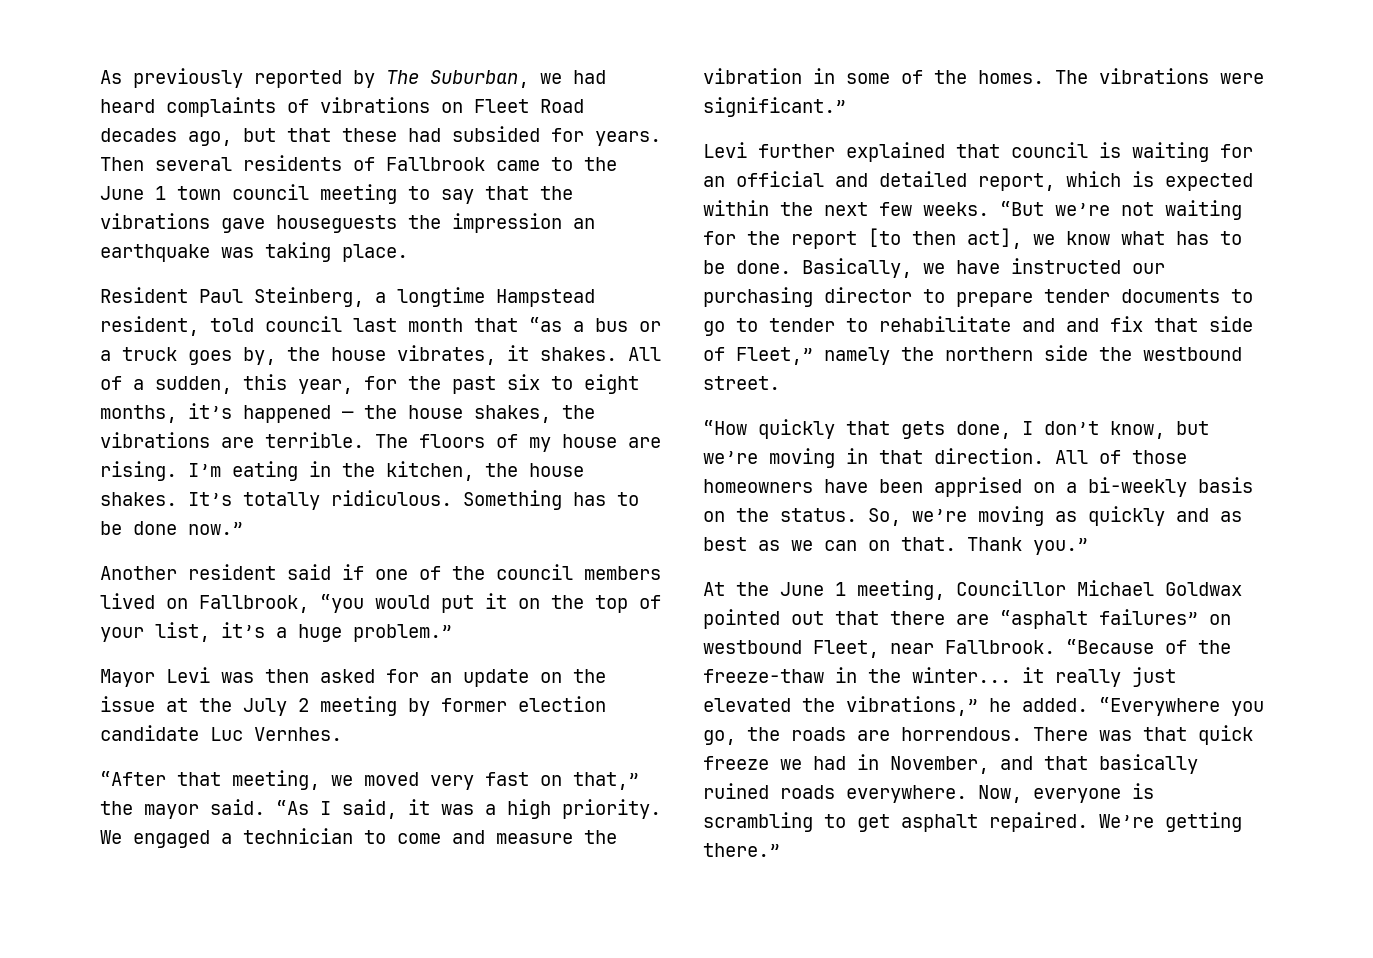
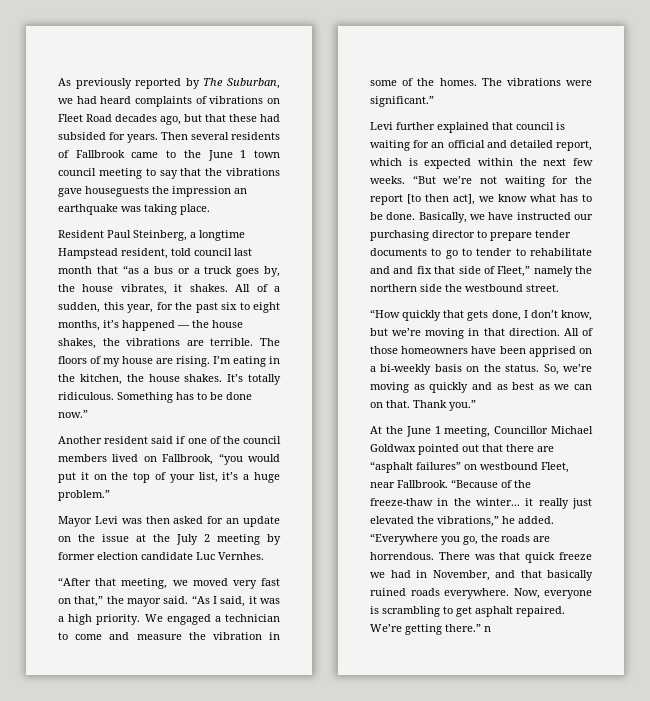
(780, 850) none -> [484,626,491,632] n

